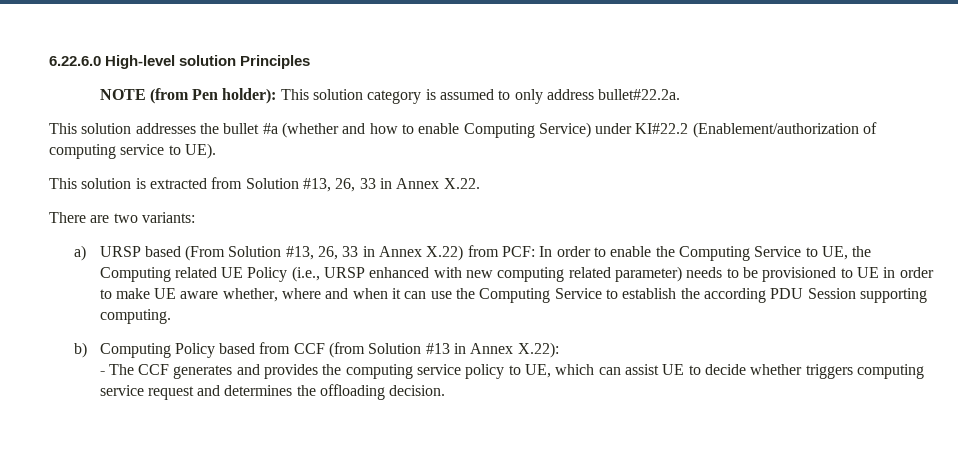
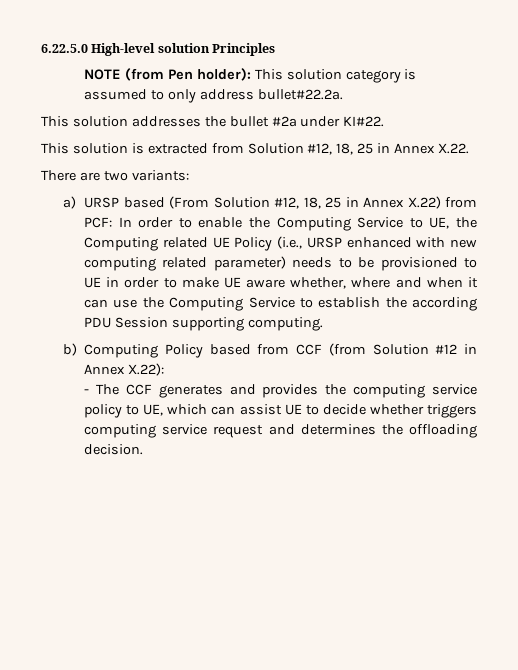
[49,56,101,66] 6.22.6.0 -> [41,44,88,53] 6.22.5.0
[262,122,878,138] [49,143,216,159] #a (whether and how to enable Computing Service) under KI#22.2 (Enablement/authorization of computing service to UE). -> [271,116,385,127] #2a under KI#22.
[302,178,376,192] #13, 26, 33 -> [307,143,374,155] #12, 18, 25
[285,246,359,260] #13, 26, 33 -> [274,197,342,209] #12, 18, 25
[425,343,450,354] #13 -> [435,344,458,354] #12

